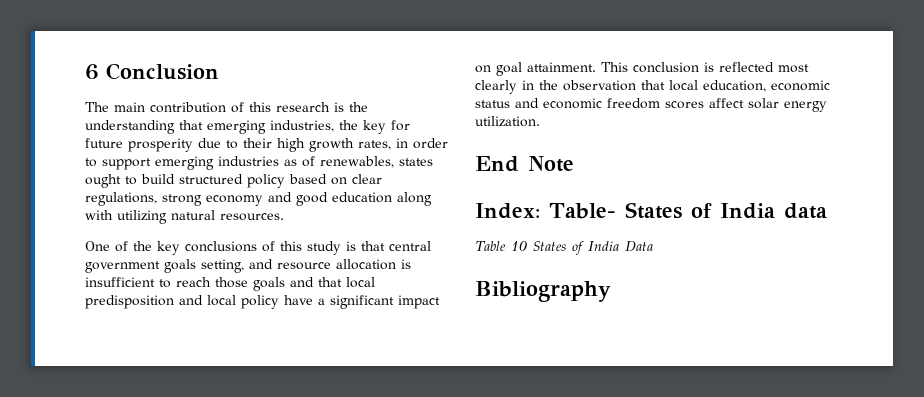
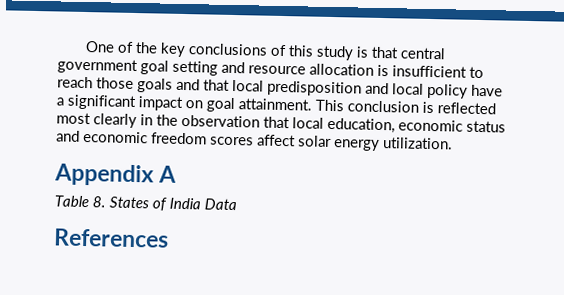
[85,63,220,80] [85,102,368,113] [85,120,410,134] [85,138,448,152] [85,156,433,170] [85,174,382,188] [85,192,432,206] [85,210,284,224] 6 Conclusion // The main contribution of this research is the understanding that emerging industries, the key for future prosperity due to their high growth rates, in order to support emerging industries as of renewables, states ought to build structured policy based on clear regulations, strong economy and good education along with utilizing natural resources. // -> (84, 46) none
[164,259,244,273] goals setting, -> [140,60,218,76] goal setting
[475,156,574,172] [475,202,827,219] End Note // Index: Table- States of India data -> [54,163,178,187] Appendix A
[510,241,527,251] 10 -> [92,196,106,208] 8.
[475,281,611,302] Bibliography -> [53,228,169,248] References

